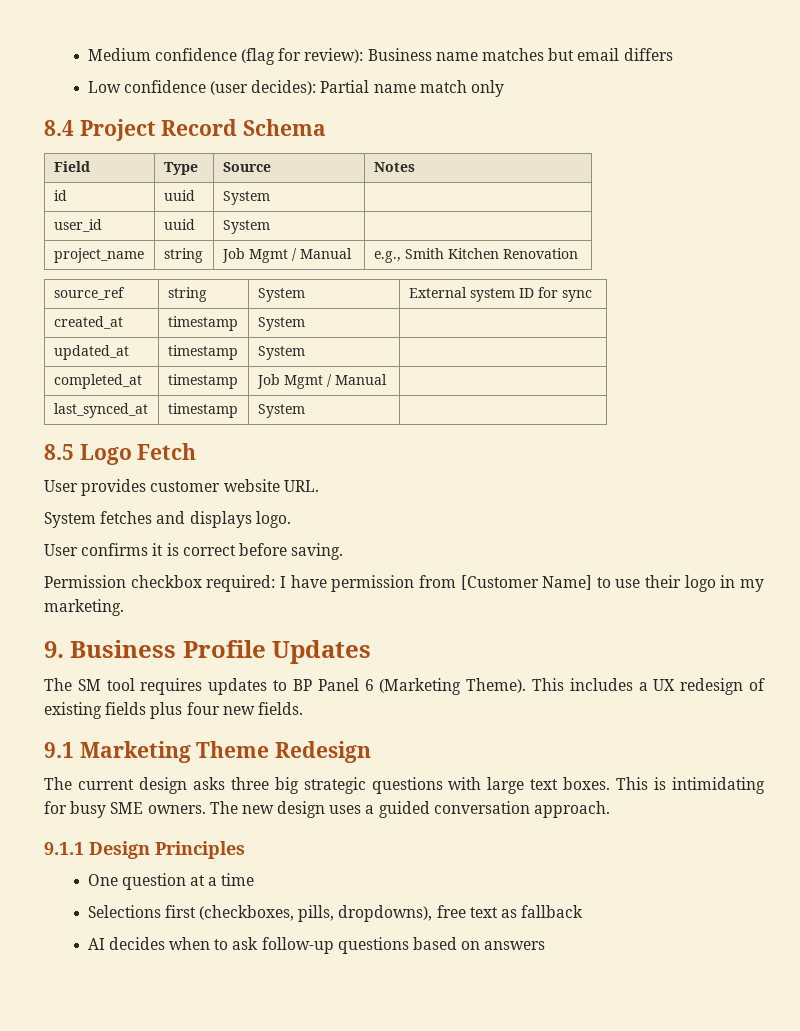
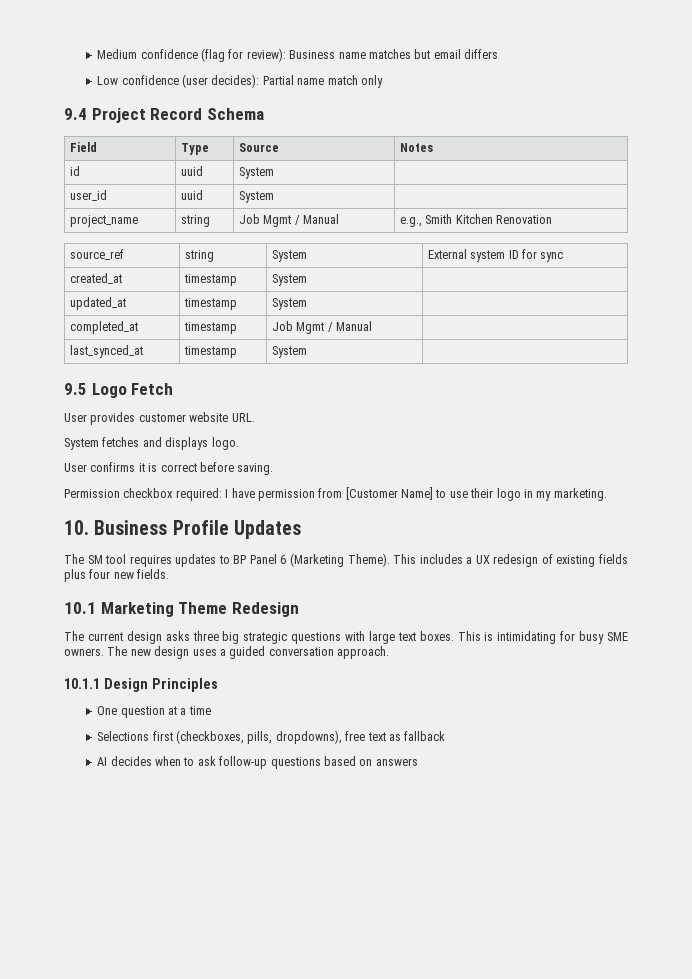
[44,120,74,136] 8.4 -> [64,108,87,120] 9.4
[44,444,74,460] 8.5 -> [64,383,87,395] 9.5
[44,641,64,658] 9. -> [64,520,89,535] 10.
[44,742,74,758] 9.1 -> [64,602,96,614] 10.1
[44,842,84,855] 9.1.1 -> [64,678,100,689] 10.1.1

